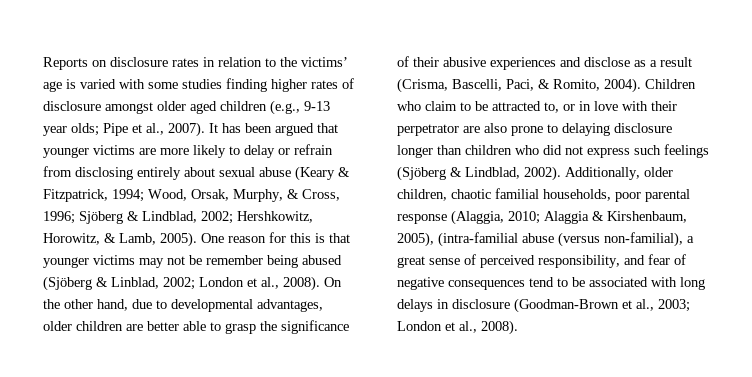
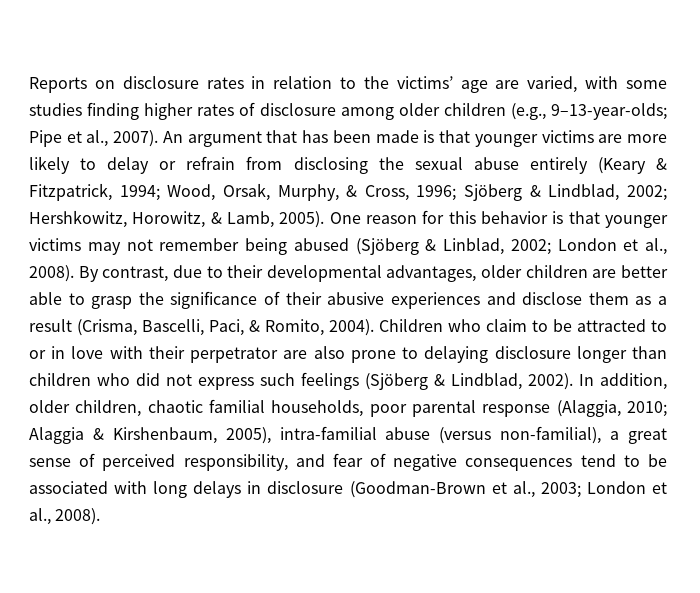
[66,79,116,89] is varied -> [495,76,578,93] are varied,
[105,100,330,115] [43,122,314,137] amongst older aged children (e.g., 9-13 year olds; Pipe et al., 2007). It has been argued -> [340,103,668,120] [29,130,435,147] among older children (e.g., 9–13-year-olds; Pipe et al., 2007). An argument that has been made is
[137,167,215,180] entirely about -> [378,157,404,170] the
(291, 172) none -> [529,157,588,174] entirely
(311, 238) none -> [480,211,548,224] behavior
[189,255,202,265] be -> (153, 245) none
[324,277,342,287] [43,299,128,311] On the other hand, -> [78,266,169,282] By contrast,
(167, 304) none -> [227,265,264,278] their
(630, 62) none -> [588,292,629,305] them
[544,102,559,113] to, -> [651,320,667,332] to
[565,167,640,180] Additionally, -> [579,373,667,390] In addition,
[438,232,518,247] (intra-familial -> [279,426,377,440] intra-familial

